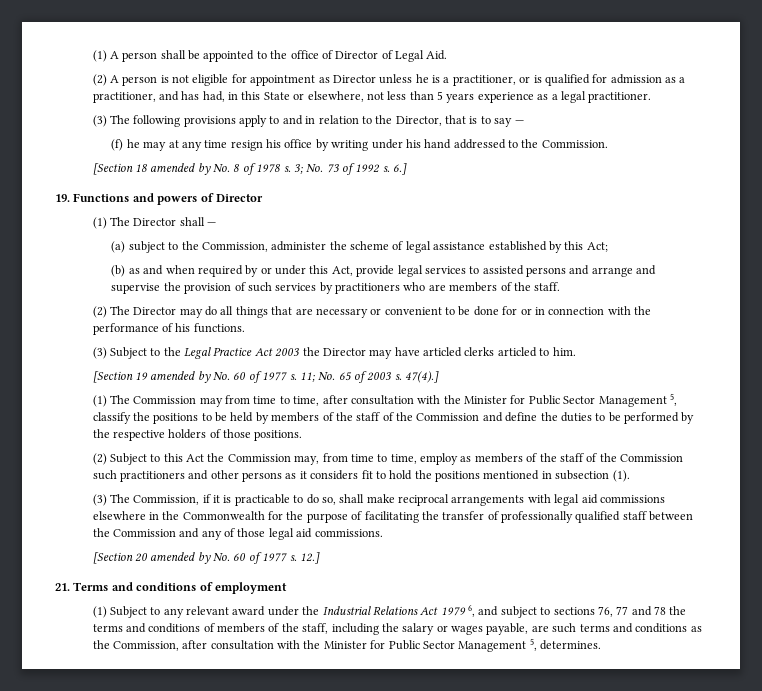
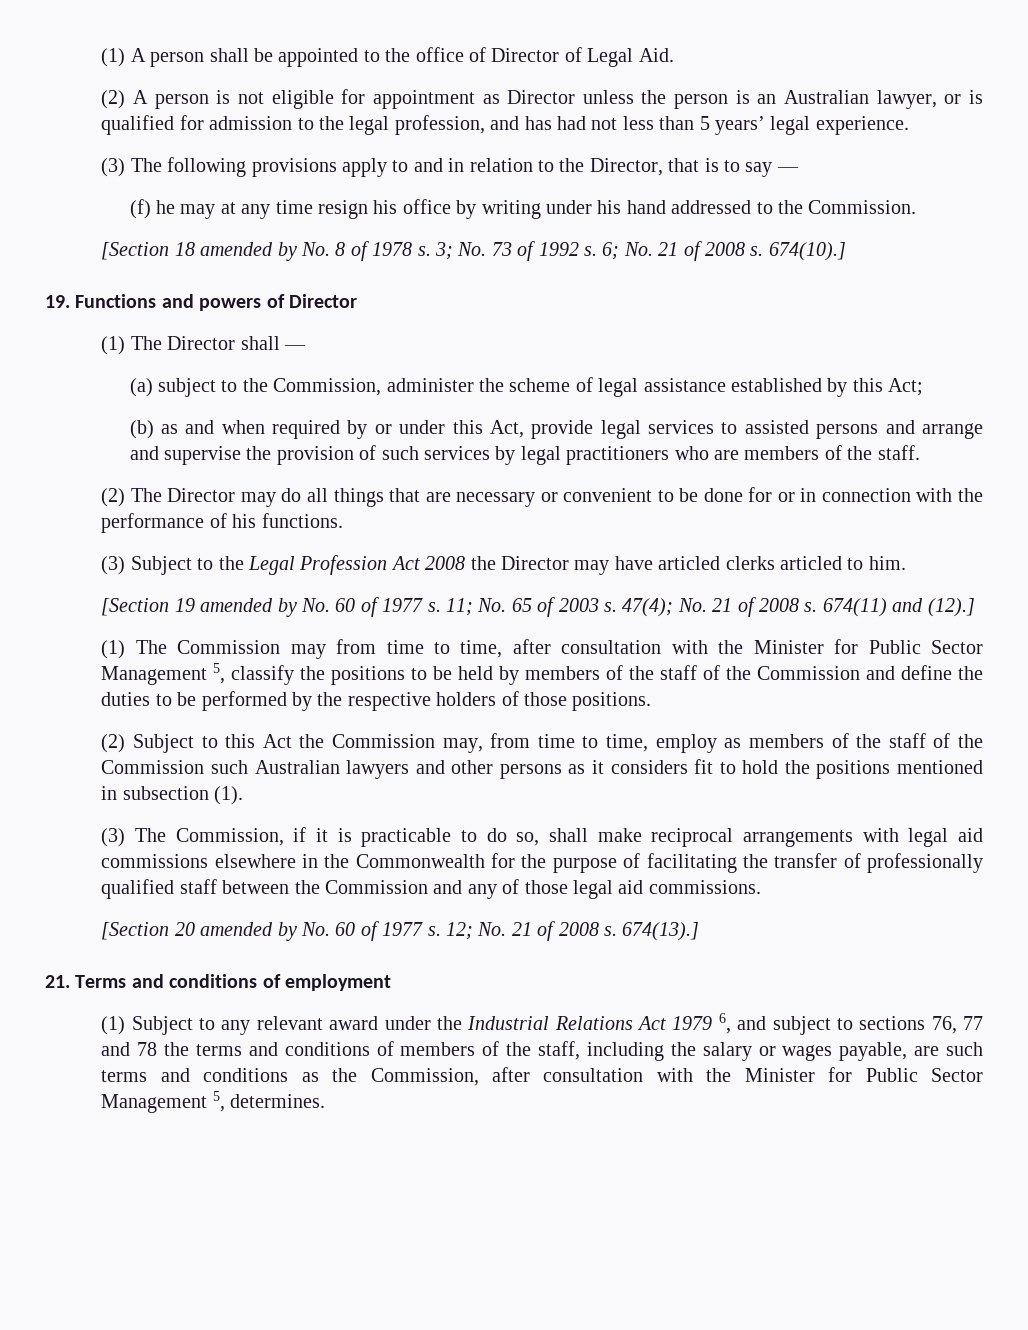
[415,74,516,86] he is a practitioner, -> [641,90,937,109] the person is an Australian lawyer,
[665,77,686,83] [92,91,652,103] as a practitioner, and has had, in this State or elsewhere, not less than 5 years experience as a legal practitioner. -> [297,115,909,135] to the legal profession, and has had not less than 5 years’ legal experience.
[393,163,408,175] 6.] -> [602,241,846,261] 6; No. 21 of 2008 s. 674(10).]
(333, 288) none -> [520,446,561,465] legal
[213,347,300,357] Practice Act 2003 -> [299,555,466,575] Profession Act 2008
[405,371,440,383] 47(4).] -> [622,597,975,617] 47(4); No. 21 of 2008 s. 674(11) and (12).]
[119,471,185,482] practitioners -> [254,760,410,779] Australian lawyers
[299,552,320,564] 12.] -> [445,921,700,941] 12; No. 21 of 2008 s. 674(13).]

